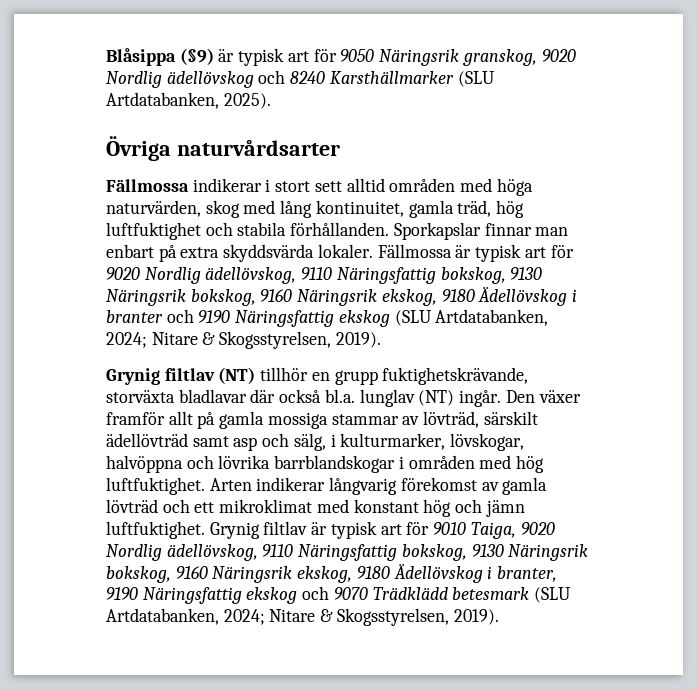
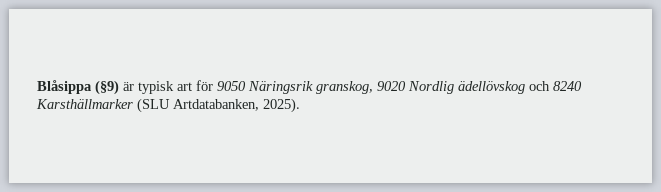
[106,136,340,161] [106,178,533,196] [106,200,525,218] [106,222,569,240] [106,244,574,262] [106,267,543,284] [106,287,578,306] [106,309,549,327] [106,331,381,349] [106,367,529,385] [106,389,581,407] [106,411,538,429] [106,433,525,451] [106,455,545,473] [106,477,548,495] [106,499,525,517] [106,521,555,539] [106,544,589,561] [106,564,558,583] [106,586,572,604] [106,608,499,626] // Övriga naturvårdsarter // Fällmossa indikerar i stort sett alltid områden med höga naturvärden, skog med lång kontinuitet, gamla träd, hög luftfuktighet och stabila förhållanden. Sporkapslar finnar man enbart på extra skyddsvärda lokaler. Fällmossa är typisk art för 9020 Nordlig ädellövskog, 9110 Näringsfattig bokskog, 9130 Näringsrik bokskog, 9160 Näringsrik ekskog, 9180 Ädellövskog i branter och 9190 Näringsfattig ekskog (SLU Artdatabanken, 2024; Nitare & Skogsstyrelsen, 2019). // Grynig filtlav (NT) tillhör en grupp fuktighetskrävande, storväxta bladlavar där också bl.a. lunglav (NT) ingår. Den växer framför allt på gamla mossiga stammar av lövträd, särskilt ädellövträd samt asp och sälg, i kulturmarker, lövskogar, halvöppna och lövrika barrblandskogar i områden med hög luftfuktighet. Arten indikerar långvarig förekomst av gamla lövträd och ett mikroklimat med konstant hög och jämn luftfuktighet. Grynig filtlav är typisk art för 9010 Taiga, 9020 Nordlig ädellövskog, 9110 Näringsfattig bokskog, 9130 Näringsrik bokskog, 9160 Näringsrik ekskog, 9180 Ädellövskog i branter, 9190 Näringsfattig ekskog och 9070 Trädklädd betesmark (SLU Artdatabanken, 2024; Nitare & Skogsstyrelsen, 2019). -> (300, 105) none

